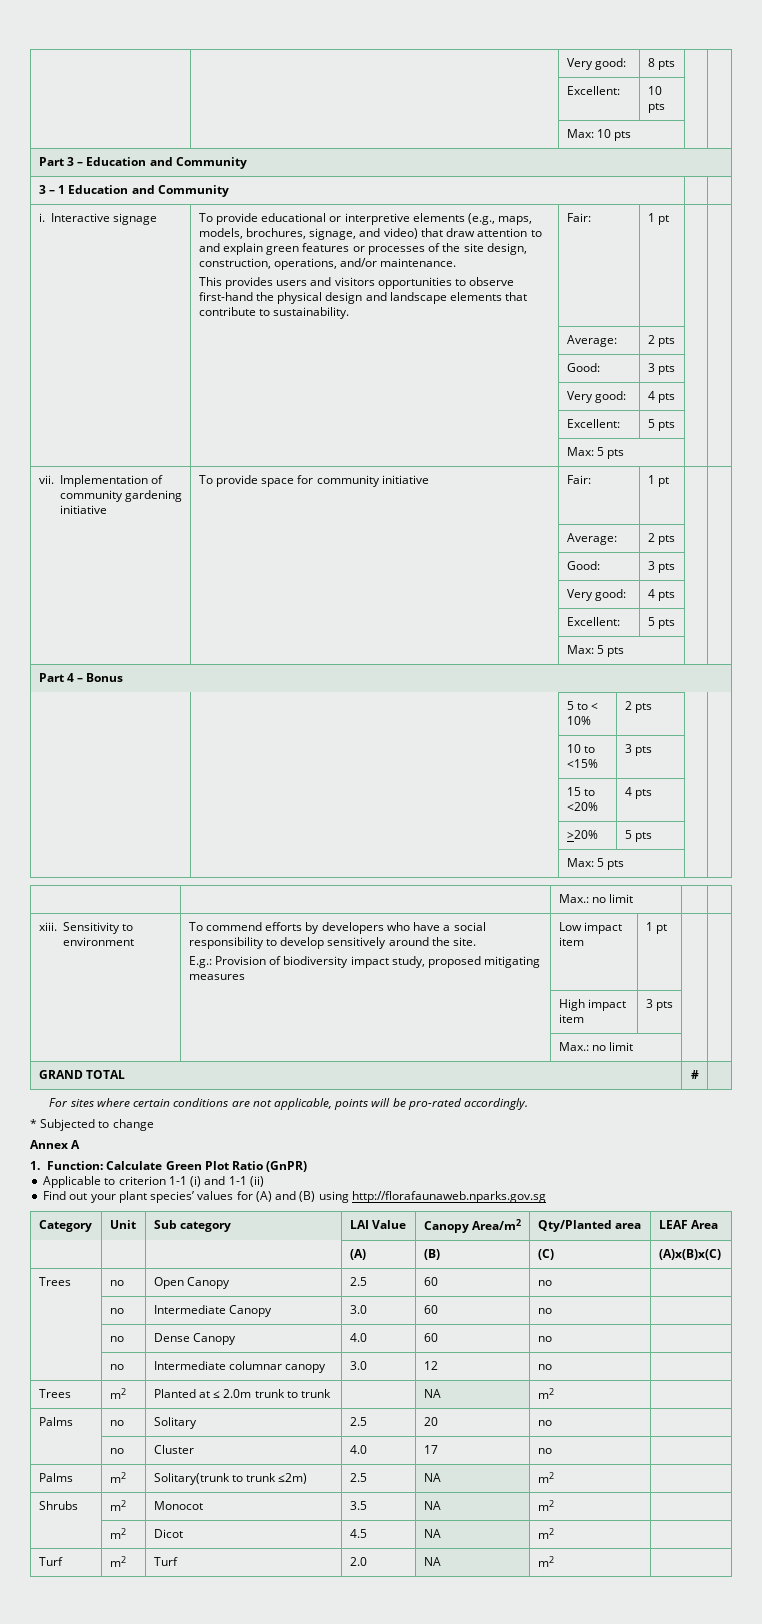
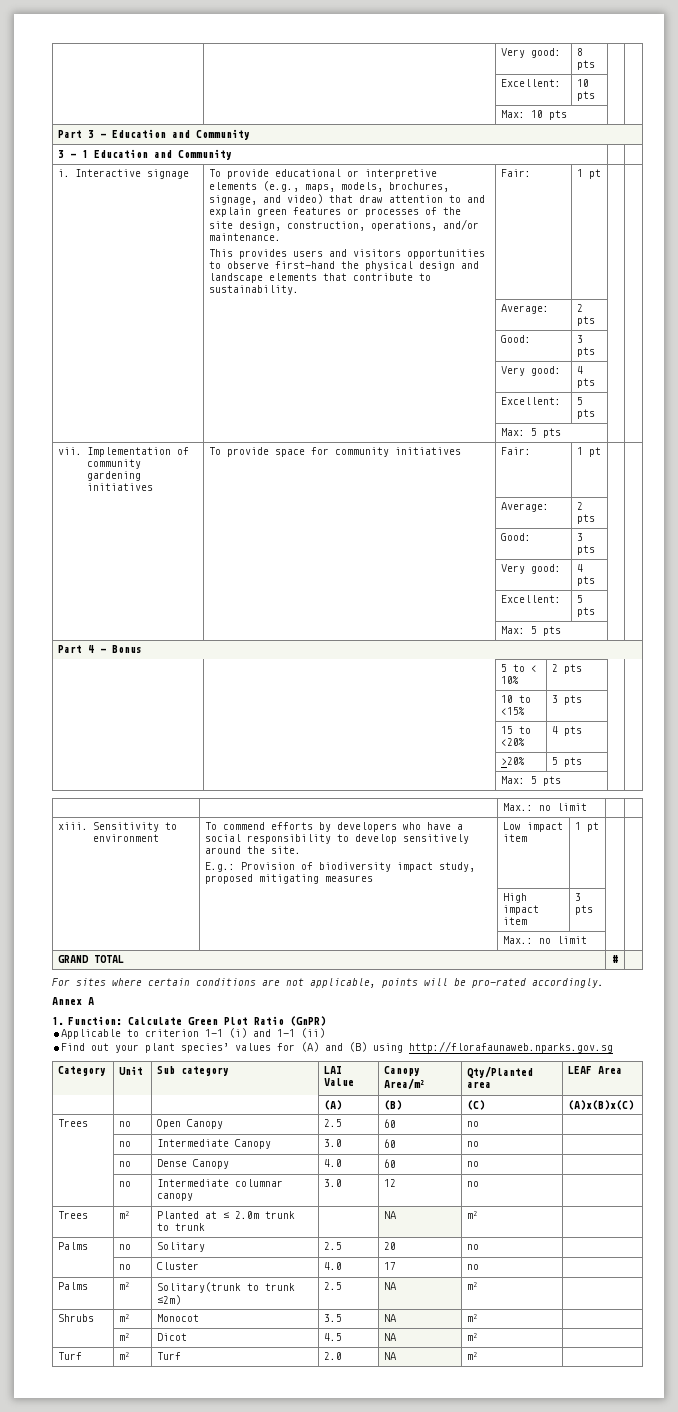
[59,505,107,514] initiative -> [86,483,153,491] initiatives
[381,475,429,484] initiative -> [395,447,462,455] initiatives
[30,1119,154,1131] // * Subjected to change -> (604, 983) none

